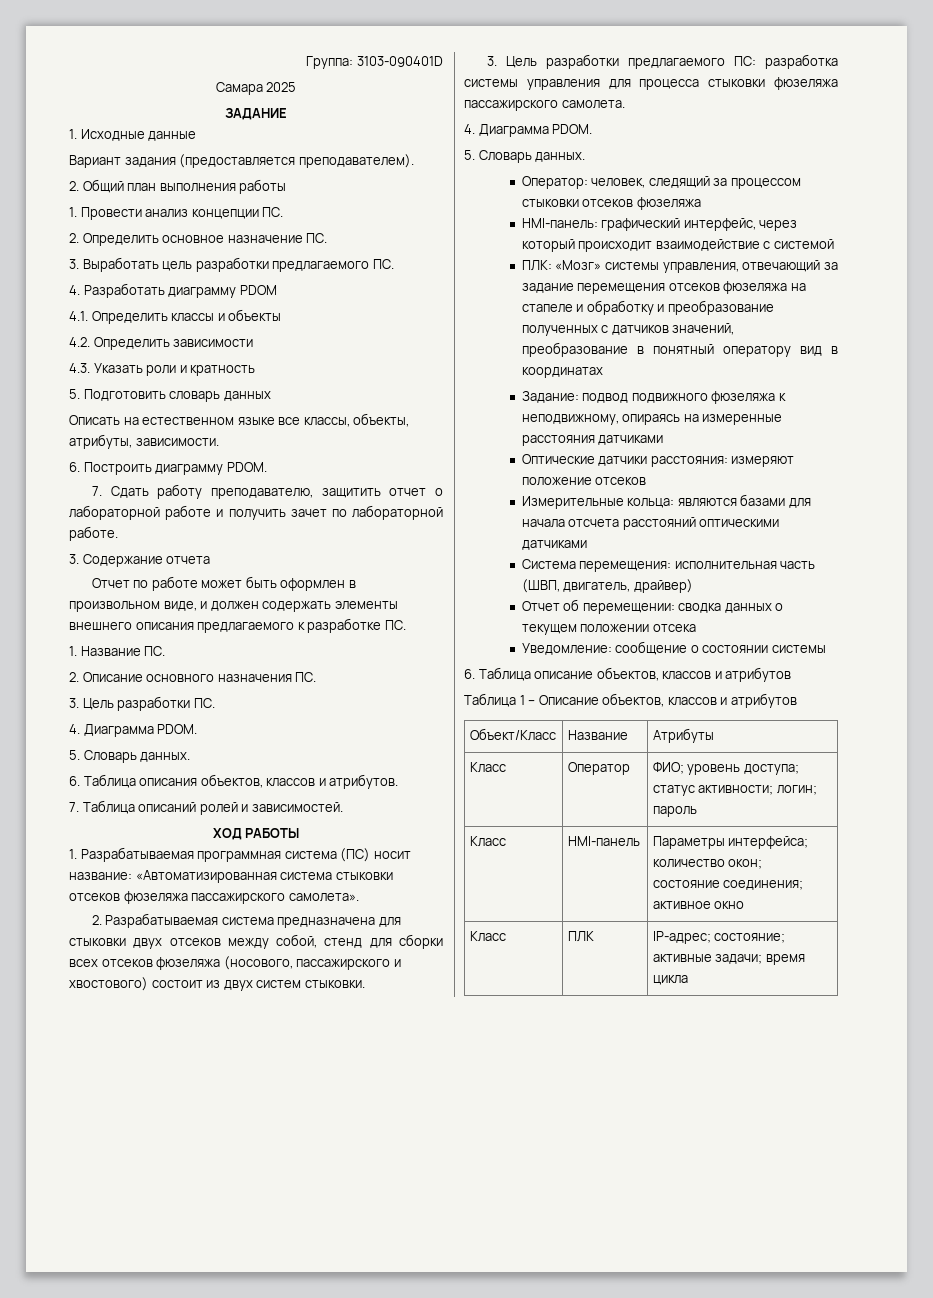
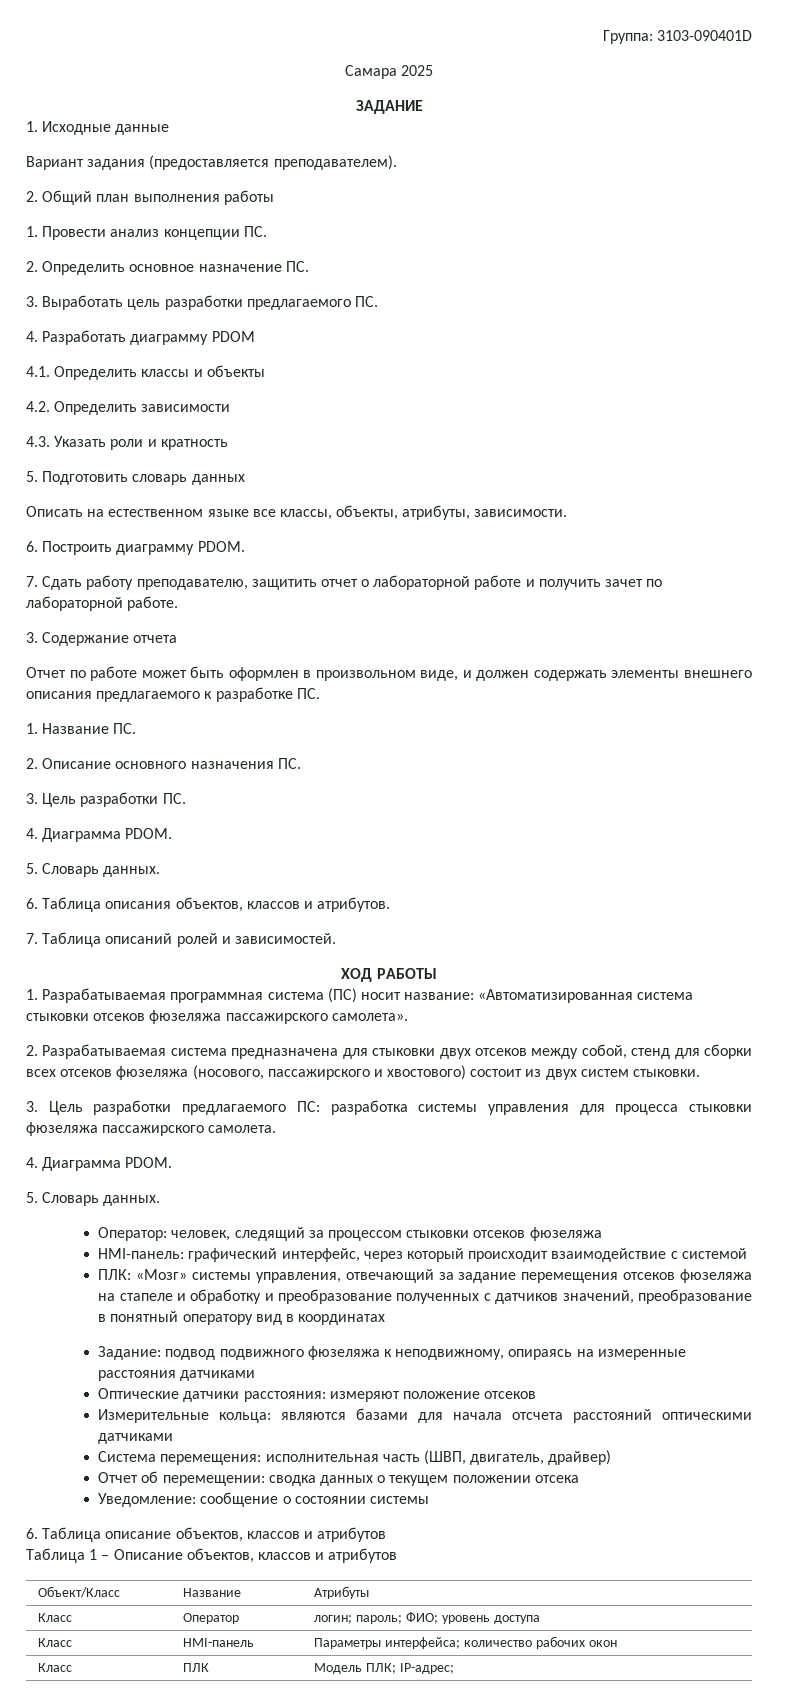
[652,762,799,775] [652,785,817,796] [652,806,697,817] ФИО; уровень доступа; статус активности; логин; пароль -> [314,1612,540,1624] логин; пароль; ФИО; уровень доступа
[728,859,763,869] [652,880,804,890] [652,901,745,909] [469,931,506,942] [567,931,594,942] [652,931,786,944] [652,954,805,965] [652,975,688,985] окон; состояние соединения; активное окно // Класс | ПЛК | IP-адрес; состояние; активные задачи; время цикла -> [535,1636,617,1649] [38,1663,73,1672] [183,1663,210,1672] [314,1663,454,1674] рабочих окон // Класс | ПЛК | Модель ПЛК; IP-адрес;

